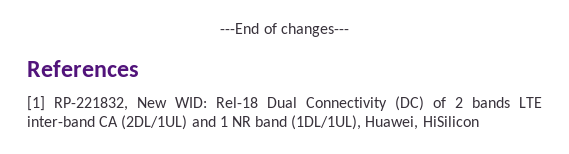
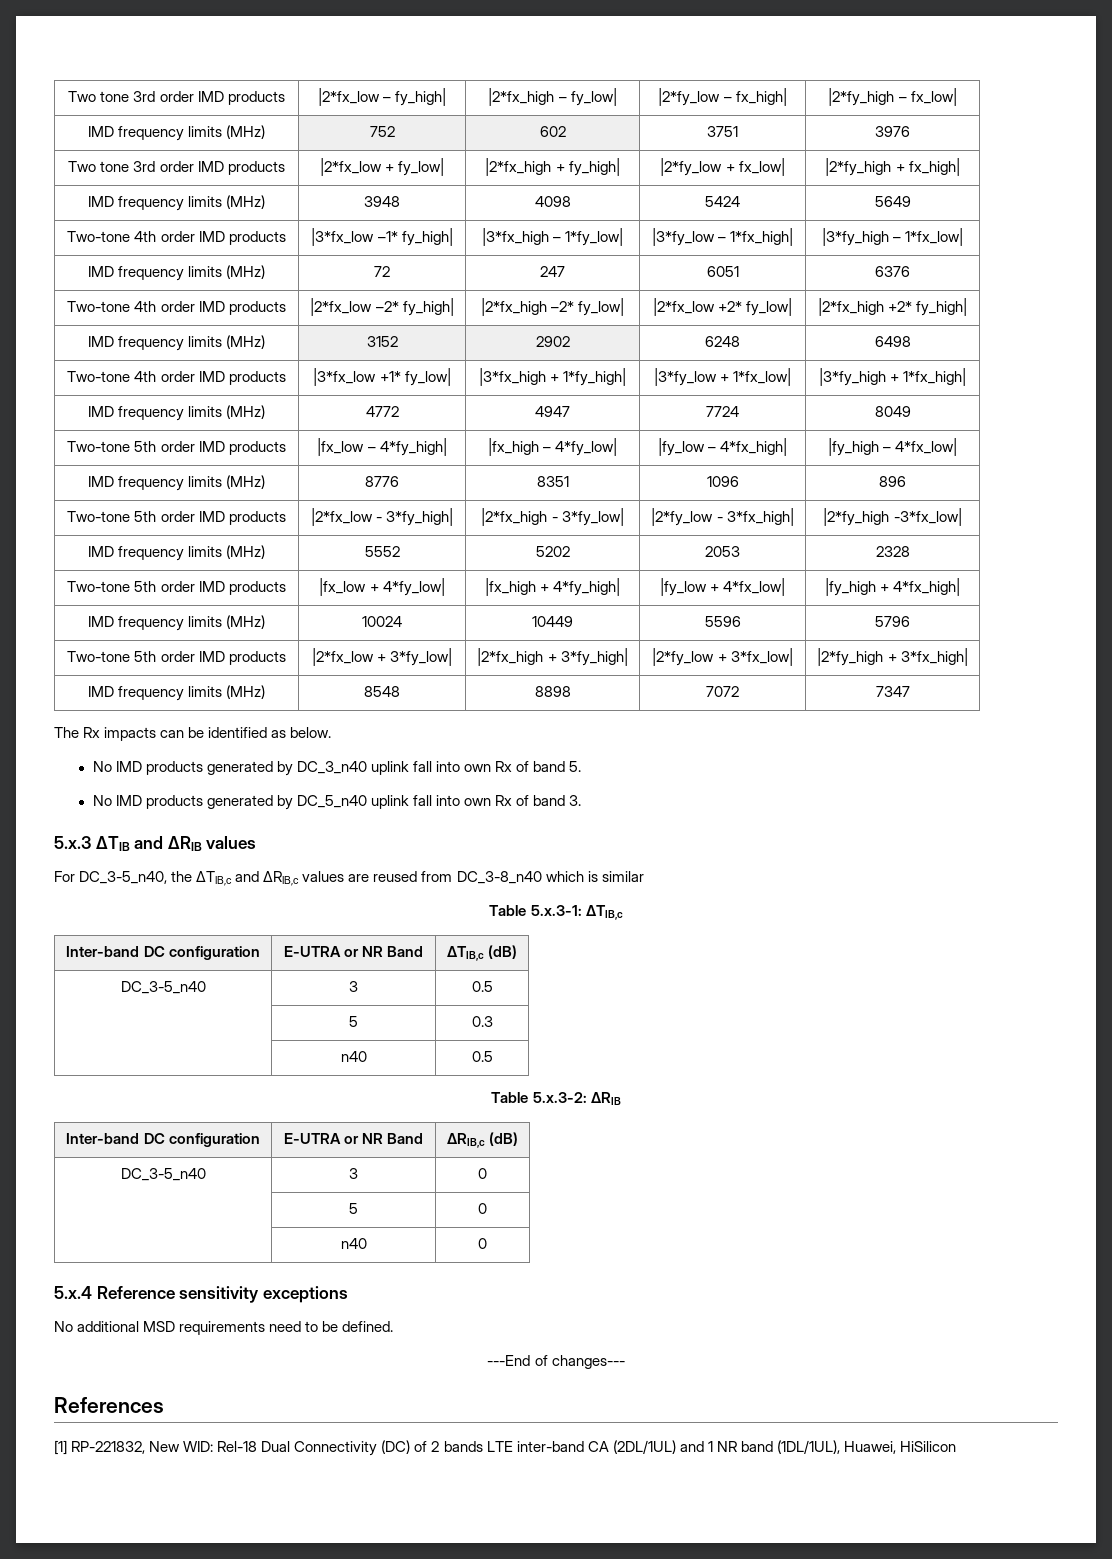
(220, 28) none -> [68,91,285,105] [317,88,447,106] [488,88,617,106] [658,88,787,106] [828,88,957,106] [87,125,266,141] [369,126,395,137] [539,126,566,137] [707,126,738,137] [875,126,910,137] [68,161,285,175] [319,158,445,176] [485,158,620,176] [660,158,785,176] [825,158,960,176] [87,195,266,211] [364,196,400,207] [534,196,571,207] [705,196,740,207] [874,196,911,207] [67,231,286,245] [311,228,453,246] [481,228,624,246] [651,228,794,246] [821,228,964,246] [87,265,266,281] [374,266,390,277] [540,266,565,277] [706,266,739,277] [875,266,910,277] [67,301,286,315] [310,298,454,316] [480,298,625,316] [652,298,793,316] [817,298,968,316] [87,335,266,351] [366,336,398,347] [535,336,570,347] [705,336,740,347] [874,336,911,347] [67,371,286,385] [313,368,451,386] [478,368,627,386] [653,368,792,386] [818,368,967,386] [87,405,266,421] [365,406,399,417] [535,406,570,417] [706,406,739,417] [874,406,911,417] [67,441,286,455] [317,438,447,456] [487,438,618,456] [657,438,788,456] [827,438,958,456] [87,475,266,491] [365,476,399,487] [536,476,569,487] [706,476,739,487] [879,476,906,487] [67,511,286,525] [310,508,454,526] [481,508,624,526] [651,508,794,526] [823,508,962,526] [87,545,266,561] [364,546,400,557] [535,546,570,557] [705,546,740,557] [875,546,910,557] [67,581,286,595] [319,578,445,596] [484,578,621,596] [659,578,786,596] [824,578,961,596] [87,615,266,631] [362,616,402,627] [532,616,573,627] [704,616,741,627] [875,616,910,627] [67,651,286,665] [311,648,453,666] [477,648,628,666] [652,648,793,666] [817,648,968,666] [87,685,266,701] [364,686,400,697] [534,686,571,697] [706,686,739,697] [875,686,910,697] [54,727,332,741] [92,761,582,776] [92,795,582,810] [54,836,257,851] [54,871,644,886] [489,905,623,920] [66,946,260,960] [283,946,424,957] [446,945,518,961] [120,981,206,994] [349,981,358,992] [471,981,493,992] [349,1016,358,1027] [471,1016,493,1027] [340,1051,367,1062] [471,1051,493,1062] [491,1092,621,1105] [66,1133,260,1147] [283,1133,424,1144] [446,1132,519,1148] [120,1168,206,1181] [349,1168,358,1179] [478,1168,487,1179] [349,1203,358,1214] [478,1203,487,1214] [340,1238,367,1249] [478,1238,487,1249] [54,1286,348,1303] [54,1321,394,1335] Two tone 3rd order IMD products | |2*fx_low – fy_high| | |2*fx_high – fy_low| | |2*fy_low – fx_high| | |2*fy_high – fx_low| // IMD frequency limits (MHz) | 752 | 602 | 3751 | 3976 // Two tone 3rd order IMD products | |2*fx_low + fy_low| | |2*fx_high + fy_high| | |2*fy_low + fx_low| | |2*fy_high + fx_high| // IMD frequency limits (MHz) | 3948 | 4098 | 5424 | 5649 // Two-tone 4th order IMD products | |3*fx_low –1* fy_high| | |3*fx_high – 1*fy_low| | |3*fy_low – 1*fx_high| | |3*fy_high – 1*fx_low| // IMD frequency limits (MHz) | 72 | 247 | 6051 | 6376 // Two-tone 4th order IMD products | |2*fx_low –2* fy_high| | |2*fx_high –2* fy_low| | |2*fx_low +2* fy_low| | |2*fx_high +2* fy_high| // IMD frequency limits (MHz) | 3152 | 2902 | 6248 | 6498 // Two-tone 4th order IMD products | |3*fx_low +1* fy_low| | |3*fx_high + 1*fy_high| | |3*fy_low + 1*fx_low| | |3*fy_high + 1*fx_high| // IMD frequency limits (MHz) | 4772 | 4947 | 7724 | 8049 // Two-tone 5th order IMD products | |fx_low – 4*fy_high| | |fx_high – 4*fy_low| | |fy_low – 4*fx_high| | |fy_high – 4*fx_low| // IMD frequency limits (MHz) | 8776 | 8351 | 1096 | 896 // Two-tone 5th order IMD products | |2*fx_low - 3*fy_high| | |2*fx_high - 3*fy_low| | |2*fy_low - 3*fx_high| | |2*fy_high -3*fx_low| // IMD frequency limits (MHz) | 5552 | 5202 | 2053 | 2328 // Two-tone 5th order IMD products | |fx_low + 4*fy_low| | |fx_high + 4*fy_high| | |fy_low + 4*fx_low| | |fy_high + 4*fx_high| // IMD frequency limits (MHz) | 10024 | 10449 | 5596 | 5796 // Two-tone 5th order IMD products | |2*fx_low + 3*fy_low| | |2*fx_high + 3*fy_high| | |2*fy_low + 3*fx_low| | |2*fy_high + 3*fx_high| // IMD frequency limits (MHz) | 8548 | 8898 | 7072 | 7347 // The Rx impacts can be identified as below. // No IMD products generated by DC_3_n40 uplink fall into own Rx of band 5. // No IMD products generated by DC_5_n40 uplink fall into own Rx of band 3. // 5.x.3 ∆TIB and ∆RIB values // For DC_3-5_n40, the ΔTIB,c and ΔRIB,c values are reused from DC_3-8_n40 which is similar // Table 5.x.3-1: ΔTIB,c // Inter-band DC configuration | E-UTRA or NR Band | ΔTIB,c (dB) // DC_3-5_n40 | 3 | 0.5 // | 5 | 0.3 // | n40 | 0.5 // Table 5.x.3-2: ΔRIB // Inter-band DC configuration | E-UTRA or NR Band | ΔRIB,c (dB) // DC_3-5_n40 | 3 | 0 // | 5 | 0 // | n40 | 0 // 5.x.4 Reference sensitivity exceptions // No additional MSD requirements need to be defined. //

